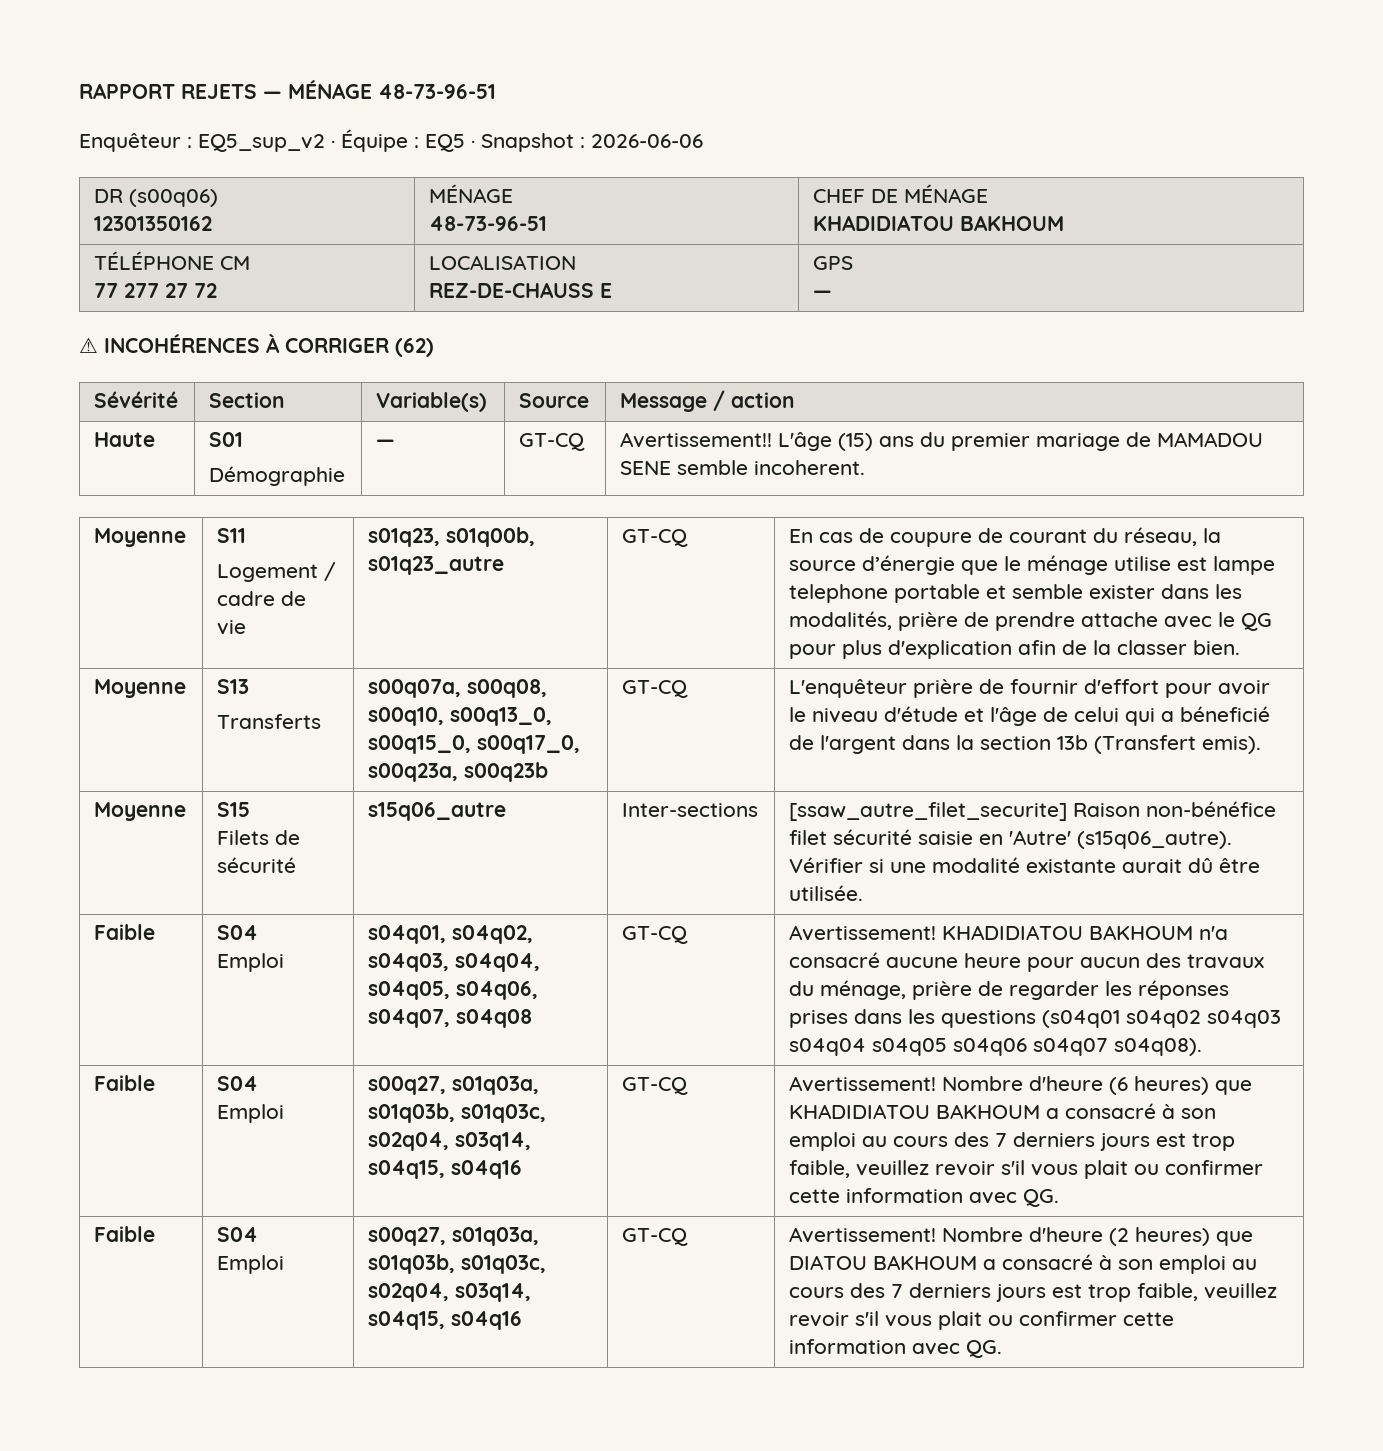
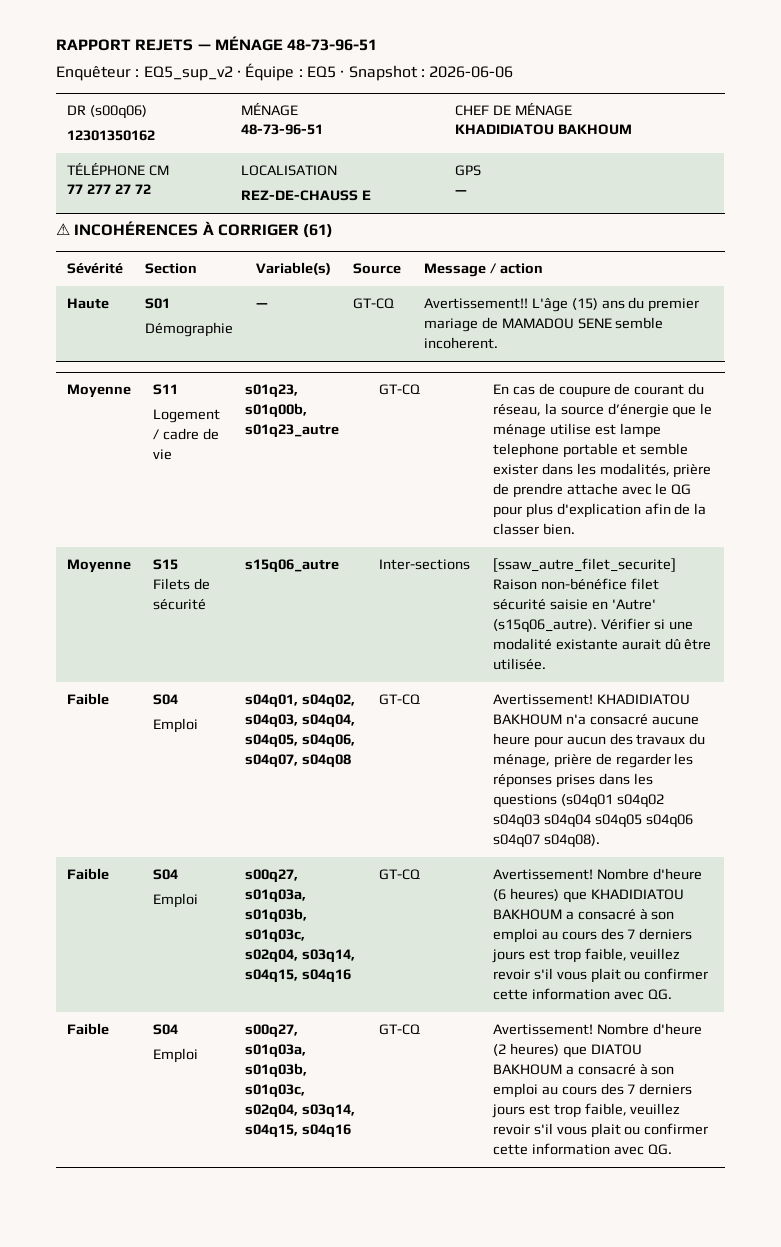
[395,338,434,357] (62) -> [303,224,334,238] (61)
[94,679,187,698] [217,679,250,694] [217,714,322,729] [368,679,548,698] [368,707,553,726] [368,735,581,754] [368,762,549,782] [622,680,689,698] [789,679,1271,698] [789,706,1271,726] [789,735,1262,754] // Moyenne | S13 // Transferts | s00q07a, s00q08, s00q10, s00q13_0, s00q15_0, s00q17_0, s00q23a, s00q23b | GT-CQ | L'enquêteur prière de fournir d'effort pour avoir le niveau d'étude et l'âge de celui qui a béneficié de l'argent dans la section 13b (Transfert emis). -> (575, 529) none

